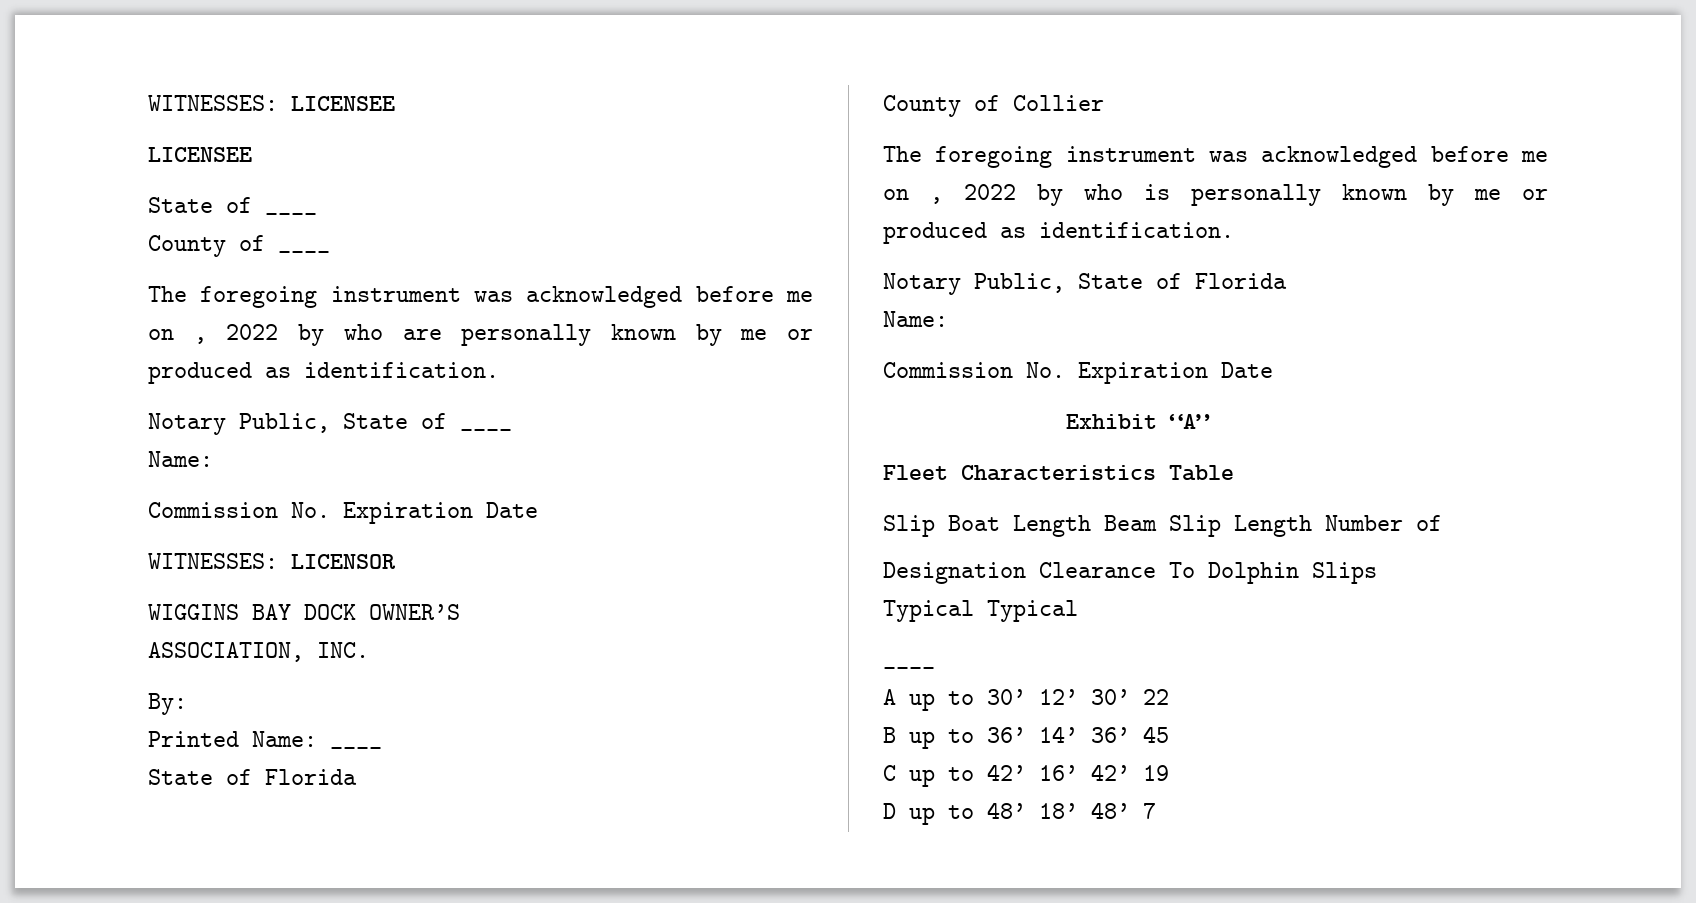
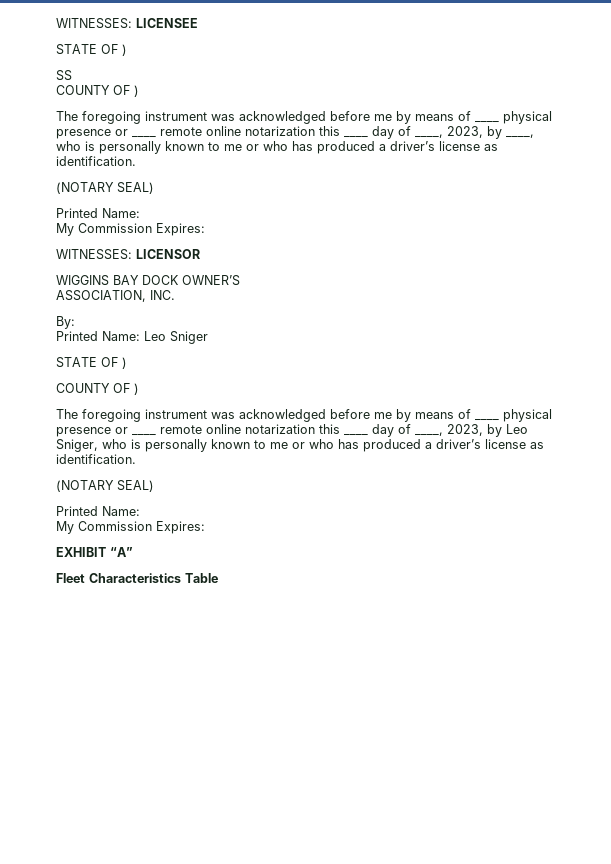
[148,147,252,162] [148,197,252,213] [265,213,317,215] [148,235,265,257] [278,251,330,253] [148,286,813,308] [148,324,814,346] [148,362,499,384] [148,413,447,435] [460,429,512,431] [148,451,213,467] [148,502,538,524] LICENSEE // State of ____ // County of ____ // The foregoing instrument was acknowledged before me on , 2022 by who are personally known by me or produced as identification. // Notary Public, State of ____ // Name: // Commission No. Expiration Date -> [56,44,127,56] [56,70,72,81] [56,85,139,97] [56,111,471,124] [475,111,552,124] [56,129,128,139] [132,136,156,138] [160,126,340,136] [344,126,534,139] [56,141,498,154] [56,156,136,166] [56,182,154,194] [56,208,140,218] [56,223,205,236] STATE OF ) // SS // COUNTY OF ) // The foregoing instrument was acknowledged before me by means of ____ physical presence or ____ remote online notarization this ____ day of ____, 2023, by ____, who is personally known to me or who has produced a driver’s license as identification. // (NOTARY SEAL) // Printed Name: // My Commission Expires:
[330,747,382,749] [148,769,357,785] [883,95,1104,117] [883,146,1548,168] [883,184,1548,206] [883,222,1234,244] [883,273,1287,295] [883,311,948,327] [883,362,1273,384] [1065,414,1210,429] [883,465,1234,481] [883,515,1442,537] [883,562,1377,584] [883,600,1078,622] [883,667,935,669] [883,689,1169,711] [883,726,1169,749] [883,764,1169,787] [883,802,1156,825] ____ // State of Florida // County of Collier // The foregoing instrument was acknowledged before me on , 2022 by who is personally known by me or produced as identification. // Notary Public, State of Florida // Name: // Commission No. Expiration Date // Exhibit “A” // Fleet Characteristics Table // Slip Boat Length Beam Slip Length Number of // Designation Clearance To Dolphin Slips // Typical Typical // ____ // A up to 30’ 12’ 30’ 22 // B up to 36’ 14’ 36’ 45 // C up to 42’ 16’ 42’ 19 // D up to 48’ 18’ 48’ 7 -> [144,331,208,344] [56,357,127,369] [56,383,139,395] [56,409,471,422] [475,409,552,422] [56,427,128,437] [132,434,156,436] [160,424,340,434] [344,424,528,437] [56,439,544,452] [56,454,136,464] [56,480,154,492] [56,506,140,516] [56,521,205,534] [56,547,133,557] [56,573,218,583] Leo Sniger // STATE OF ) // COUNTY OF ) // The foregoing instrument was acknowledged before me by means of ____ physical presence or ____ remote online notarization this ____ day of ____, 2023, by Leo Sniger, who is personally known to me or who has produced a driver’s license as identification. // (NOTARY SEAL) // Printed Name: // My Commission Expires: // EXHIBIT “A” // Fleet Characteristics Table

